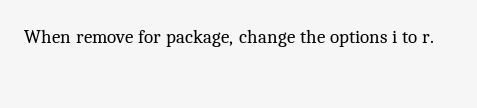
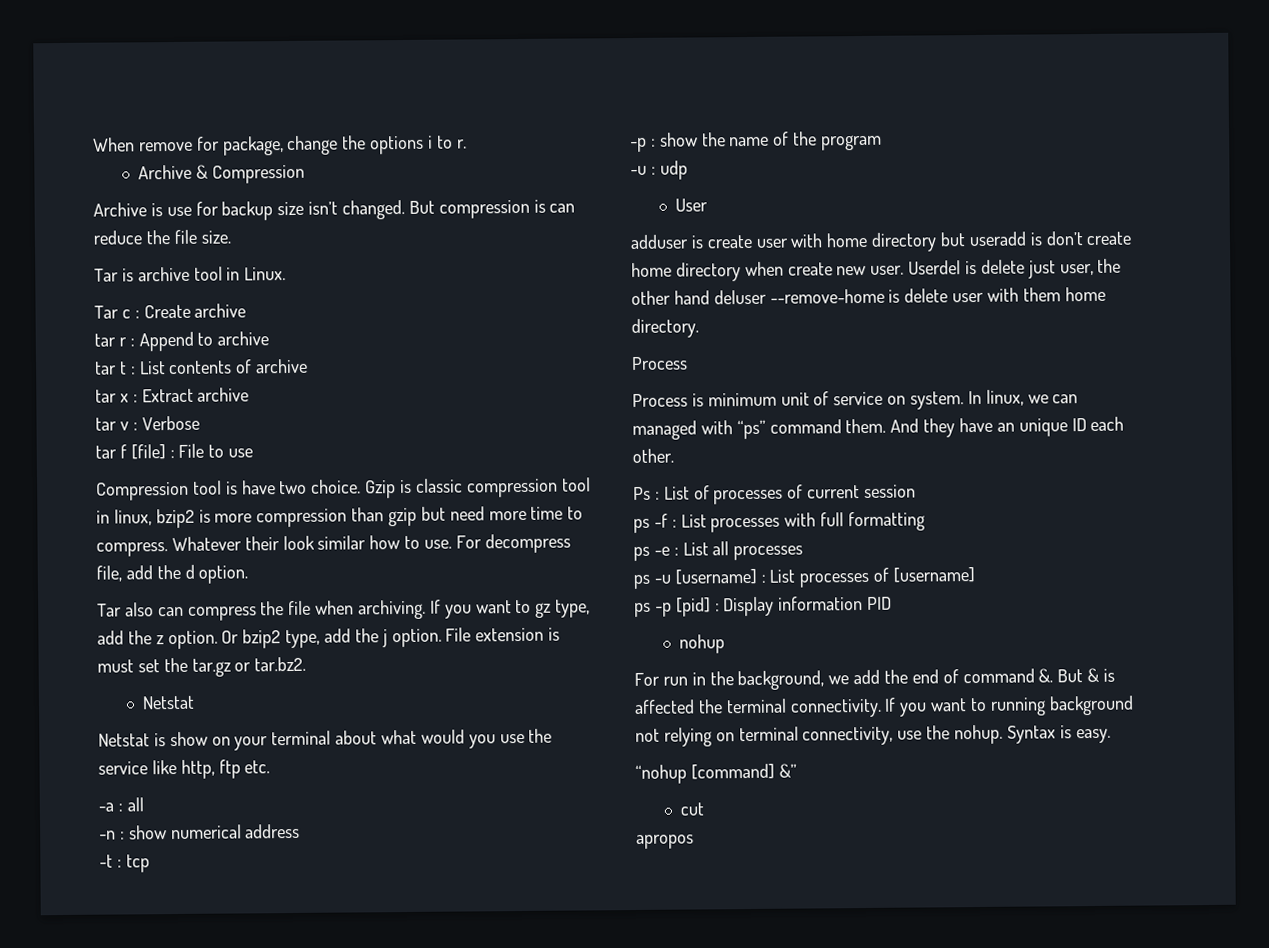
(435, 38) none -> [138,164,306,184] [93,199,576,221] [93,229,231,245] [94,266,287,282] [94,303,247,319] [94,331,270,352] [94,358,309,375] [95,387,250,403] [95,415,200,431] [95,443,254,460] [96,477,591,501] [96,506,584,529] [96,533,571,557] [96,564,249,584] [97,599,591,621] [97,627,561,650] [97,656,307,677] [142,695,196,710] [98,728,553,751] [98,759,271,779] [98,797,144,812] [99,823,301,840] [99,854,150,873] [630,131,883,153] [630,160,688,180] [675,198,709,212] [630,231,1133,252] [631,258,1122,282] [631,286,1106,306] [631,318,699,339] [631,356,688,371] [632,389,1079,410] [632,416,1125,441] [632,448,674,464] [633,484,917,505] [633,511,926,534] [633,541,804,562] [633,567,976,590] [634,596,893,618] [679,634,726,654] [634,667,1116,691] [634,695,1134,718] [635,724,1111,747] [635,763,797,785] [680,802,705,816] [636,834,694,849] // Archive & Compression // Archive is use for backup size isn’t changed. But compression is can reduce the file size. // Tar is archive tool in Linux. // Tar c : Create archive // tar r : Append to archive // tar t : List contents of archive // tar x : Extract archive // tar v : Verbose // tar f [file] : File to use // Compression tool is have two choice. Gzip is classic compression tool in linux, bzip2 is more compression than gzip but need more time to compress. Whatever their look similar how to use. For decompress file, add the d option. // Tar also can compress the file when archiving. If you want to gz type, add the z option. Or bzip2 type, add the j option. File extension is must set the tar.gz or tar.bz2. // Netstat // Netstat is show on your terminal about what would you use the service like http, ftp etc. // -a : all // -n : show numerical address // -t : tcp // -p : show the name of the program // -u : udp // User // adduser is create user with home directory but useradd is don’t create home directory when create new user. Userdel is delete just user, the other hand deluser --remove-home is delete user with them home directory. // Process // Process is minimum unit of service on system. In linux, we can managed with “ps” command them. And they have an unique ID each other. // Ps : List of processes of current session // ps -f : List processes with full formatting // ps -e : List all processes // ps -u [username] : List processes of [username] // ps -p [pid] : Display information PID // nohup // For run in the background, we add the end of command &. But & is affected the terminal connectivity. If you want to running background not relying on terminal connectivity, use the nohup. Syntax is easy. // “nohup [command] &” // cut // apropos

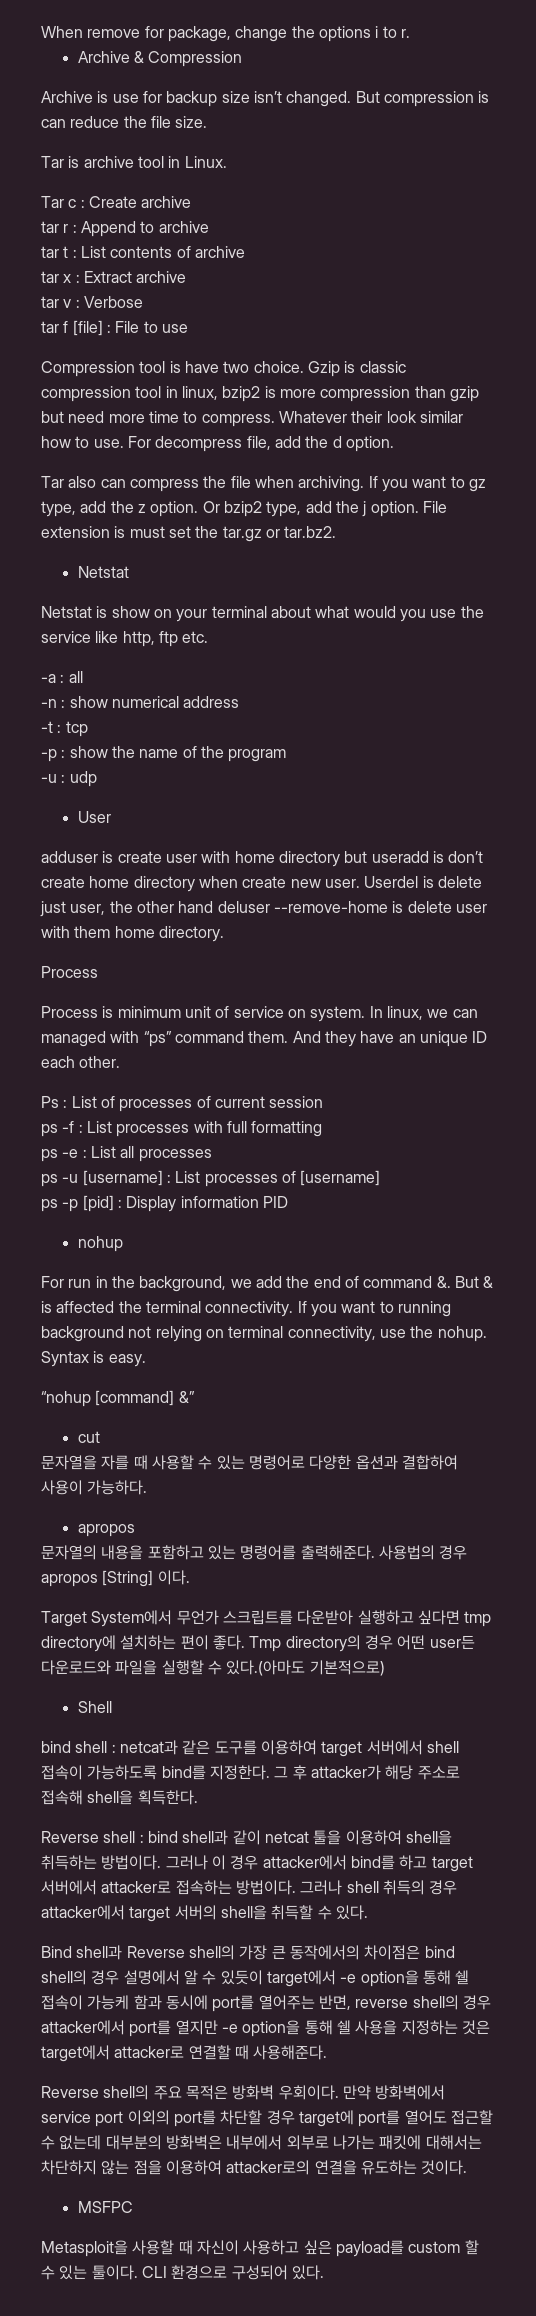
[636,834,694,849] apropos -> [41,1455,458,1470] [41,1480,148,1495] [77,1524,135,1537] [41,1545,468,1560] [41,1570,190,1587] [41,1610,492,1627] [41,1635,475,1652] [41,1660,385,1676] [77,1701,112,1713] [41,1740,459,1757] [41,1765,460,1780] [41,1790,198,1805] [41,1830,452,1845] [41,1855,473,1872] [41,1880,458,1895] [41,1905,368,1922] [41,1945,455,1960] [41,1970,470,1987] [41,1995,491,2012] [41,2020,490,2037] [41,2045,328,2062] [41,2085,446,2100] [41,2110,493,2127] [41,2135,482,2150] [41,2160,468,2175] [77,2201,133,2213] [41,2240,479,2257] [41,2265,324,2280] 문자열을 자를 때 사용할 수 있는 명령어로 다양한 옵션과 결합하여 사용이 가능하다. // apropos // 문자열의 내용을 포함하고 있는 명령어를 출력해준다. 사용법의 경우 apropos [String] 이다. // Target System에서 무언가 스크립트를 다운받아 실행하고 싶다면 tmp directory에 설치하는 편이 좋다. Tmp directory의 경우 어떤 user든 다운로드와 파일을 실행할 수 있다.(아마도 기본적으로) // Shell // bind shell : netcat과 같은 도구를 이용하여 target 서버에서 shell 접속이 가능하도록 bind를 지정한다. 그 후 attacker가 해당 주소로 접속해 shell을 획득한다. // Reverse shell : bind shell과 같이 netcat 툴을 이용하여 shell을 취득하는 방법이다. 그러나 이 경우 attacker에서 bind를 하고 target 서버에서 attacker로 접속하는 방법이다. 그러나 shell 취득의 경우 attacker에서 target 서버의 shell을 취득할 수 있다. // Bind shell과 Reverse shell의 가장 큰 동작에서의 차이점은 bind shell의 경우 설명에서 알 수 있듯이 target에서 -e option을 통해 쉘 접속이 가능케 함과 동시에 port를 열어주는 반면, reverse shell의 경우 attacker에서 port를 열지만 -e option을 통해 쉘 사용을 지정하는 것은 target에서 attacker로 연결할 때 사용해준다. // Reverse shell의 주요 목적은 방화벽 우회이다. 만약 방화벽에서 service port 이외의 port를 차단할 경우 target에 port를 열어도 접근할 수 없는데 대부분의 방화벽은 내부에서 외부로 나가는 패킷에 대해서는 차단하지 않는 점을 이용하여 attacker로의 연결을 유도하는 것이다. // MSFPC // Metasploit을 사용할 때 자신이 사용하고 싶은 payload를 custom 할 수 있는 툴이다. CLI 환경으로 구성되어 있다.

